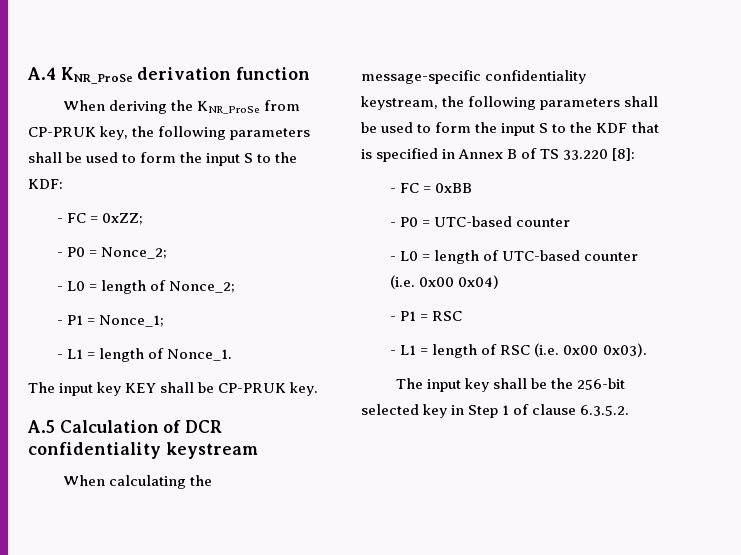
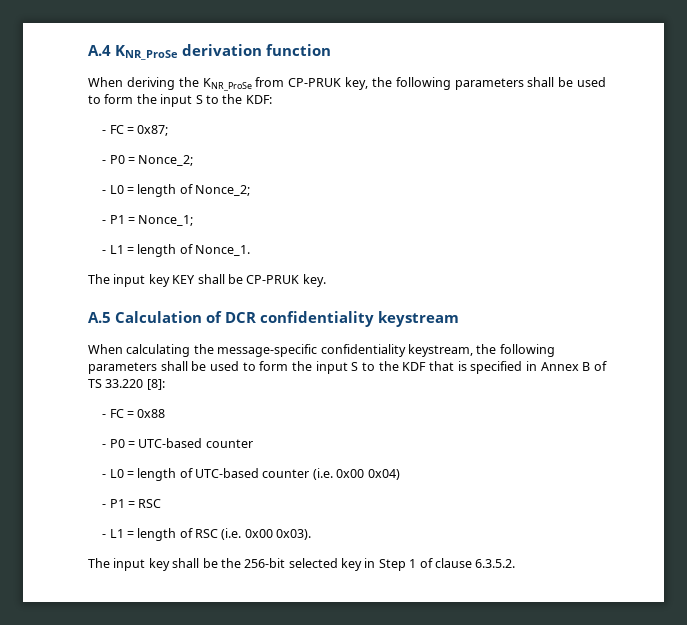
[102,213,144,225] 0xZZ; -> [137,125,169,136] 0x87;
[435,183,473,193] 0xBB -> [137,409,166,418] 0x88

